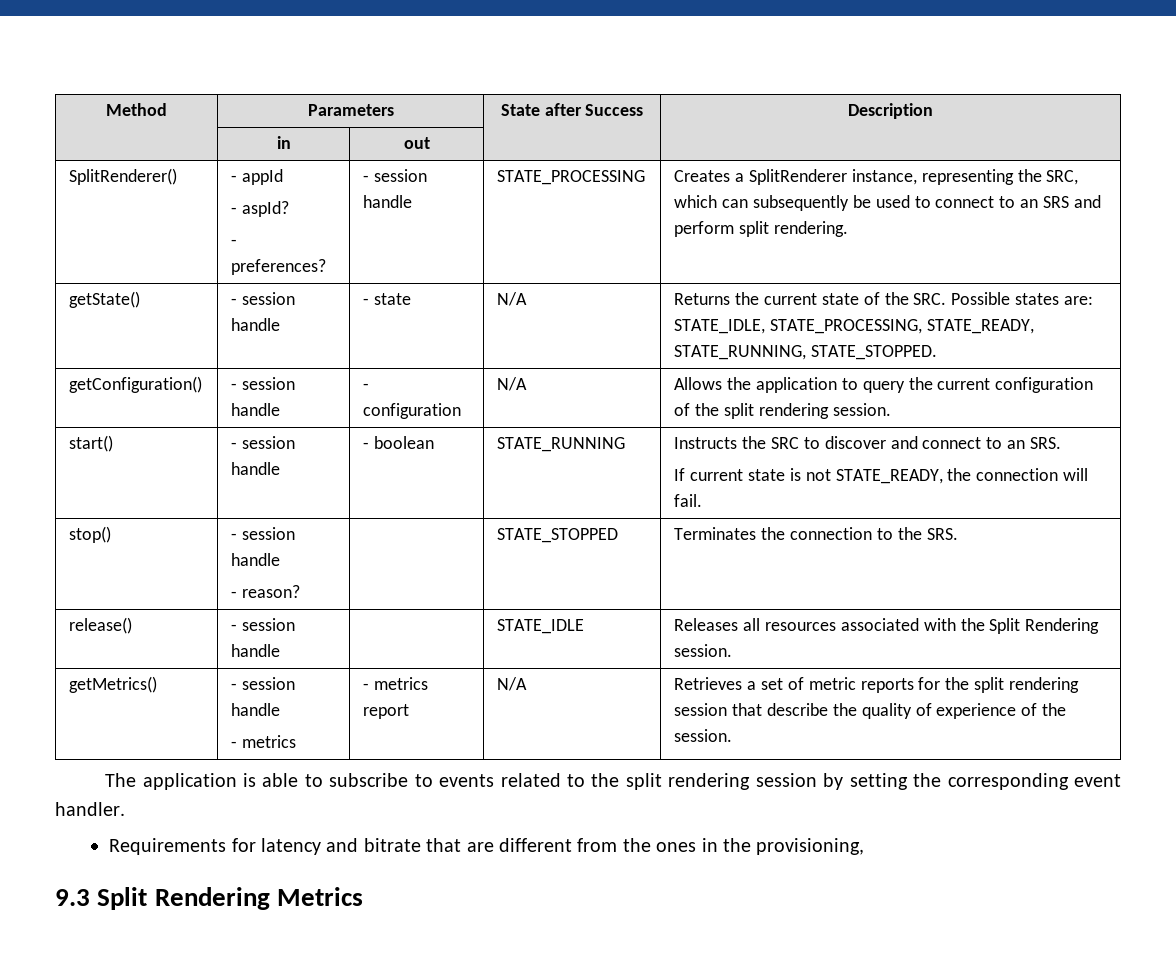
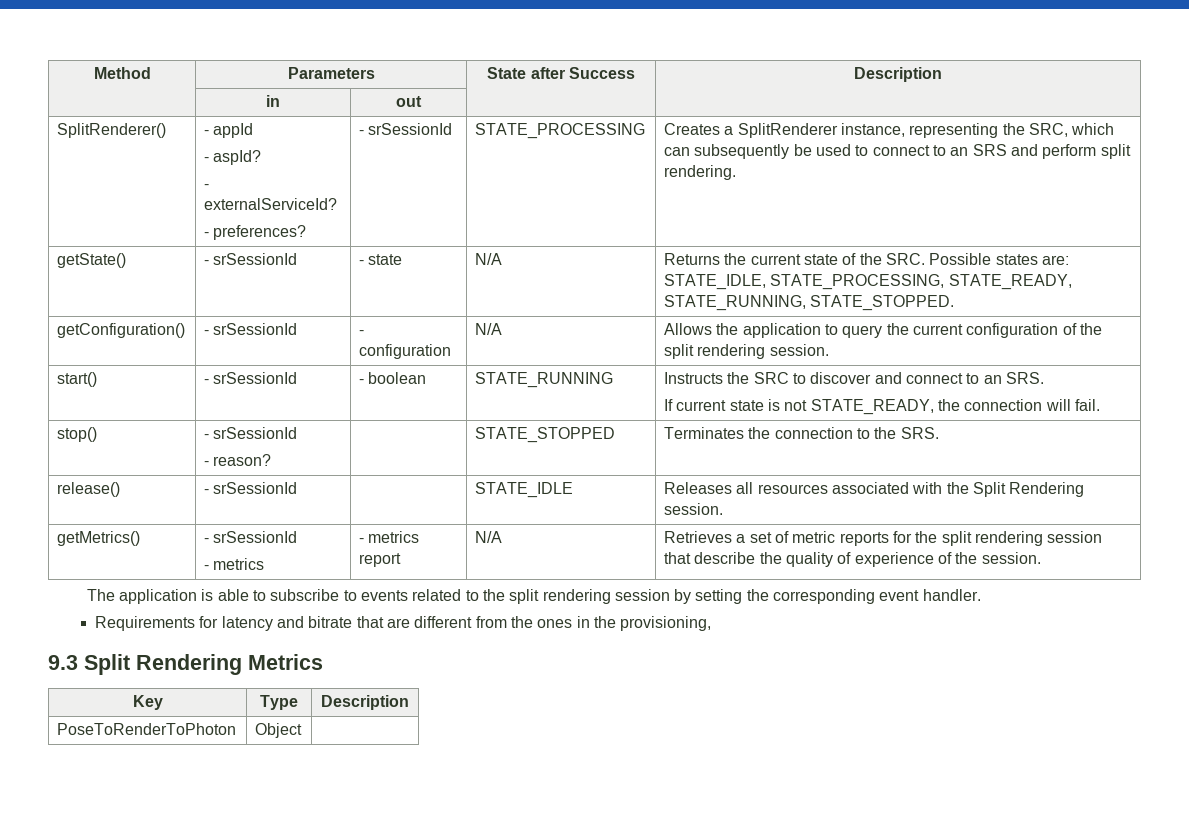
(290, 209) none -> [204,184,210,189] [204,198,338,210] // - externalServiceId?
[374,169,428,182] [363,195,413,208] session handle -> [368,123,453,135] srSessionId
[242,292,296,305] [231,318,281,331] session handle -> [213,253,298,265] srSessionId
[242,377,296,390] [231,403,281,416] session handle -> [213,323,298,335] srSessionId
[242,436,296,449] [231,462,281,475] session handle -> [213,372,298,384] srSessionId
[242,527,296,540] [231,553,281,566] session handle -> [213,427,298,439] srSessionId
[242,618,296,631] [231,644,281,657] session handle -> [213,482,298,494] srSessionId
[242,677,296,690] [231,703,281,716] session handle -> [213,531,298,543] srSessionId
(363, 896) none -> [132,695,163,710] [260,695,298,710] [321,695,409,710] [57,723,237,735] [255,723,303,738] // Key | Type | Description // PoseToRenderToPhoton | Object |

